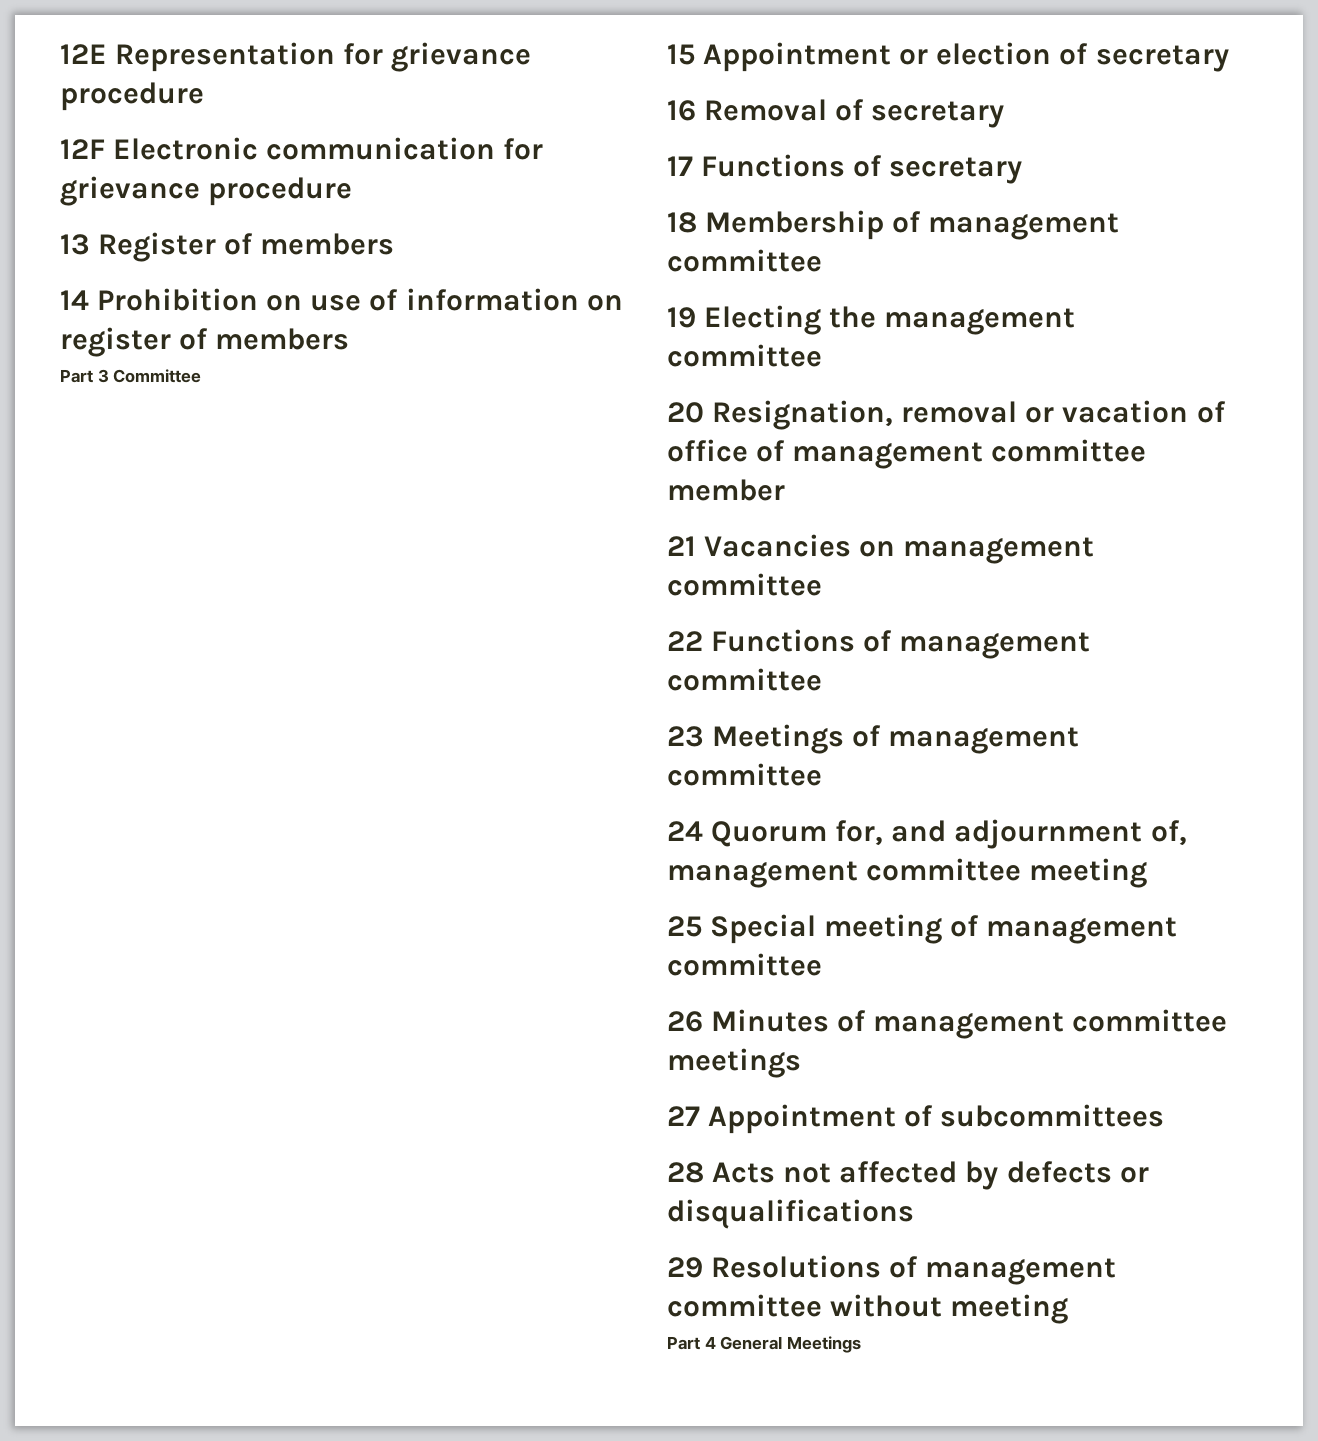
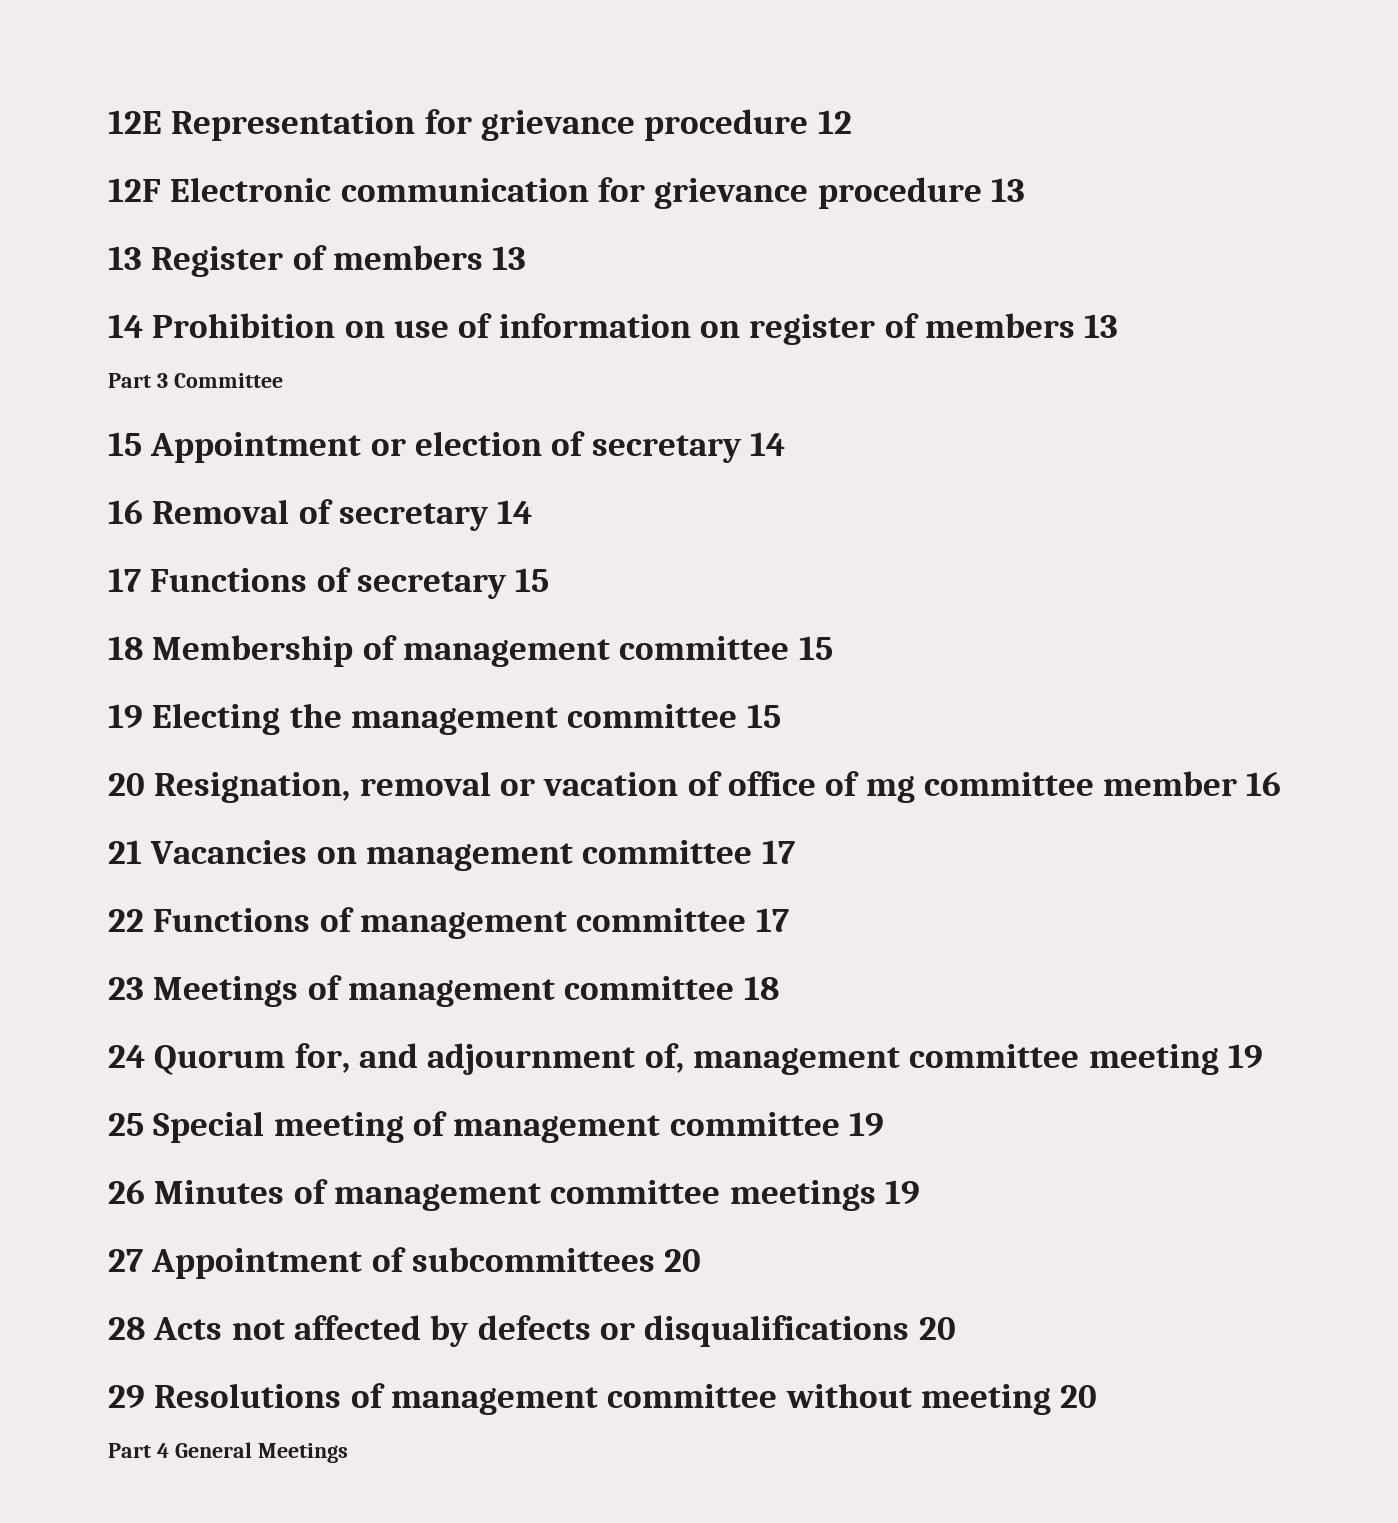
(204, 96) none -> [817,110,852,134] 12
(353, 191) none -> [990,178,1025,202] 13
(395, 244) none -> [492,246,527,270] 13
(350, 339) none -> [1084,314,1119,338] 13
(1229, 58) none -> [749,432,785,456] 14
(1005, 114) none -> [497,500,533,524] 14
(1023, 170) none -> [515,568,550,592] 15
(822, 260) none -> [798,636,833,660] 15
(822, 355) none -> [746,704,781,728] 15
[792,442,984,469] management -> [865,776,915,803] mg
(785, 490) none -> [1246,771,1282,796] 16
(822, 584) none -> [761,840,795,864] 17
(822, 679) none -> [755,908,789,932] 17
(822, 774) none -> [743,976,779,1000] 18
(1148, 873) none -> [1227,1044,1263,1069] 19
(822, 964) none -> [848,1112,884,1137] 19
(801, 1063) none -> [884,1180,920,1205] 19
(1165, 1115) none -> [664,1249,702,1272] 20
(914, 1214) none -> [918,1317,956,1340] 20
(1069, 1309) none -> [1060,1385,1098,1408] 20

